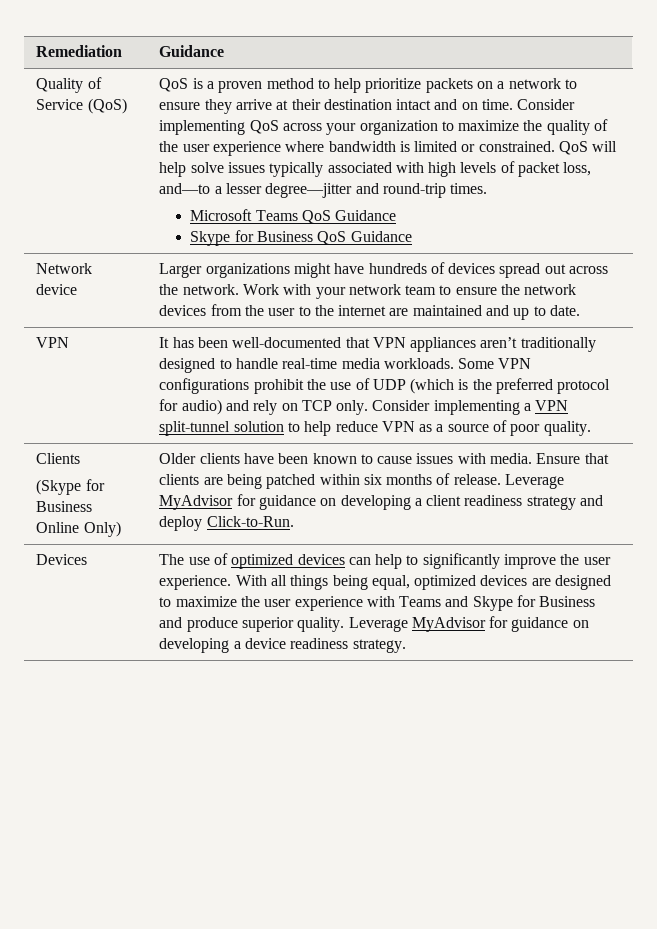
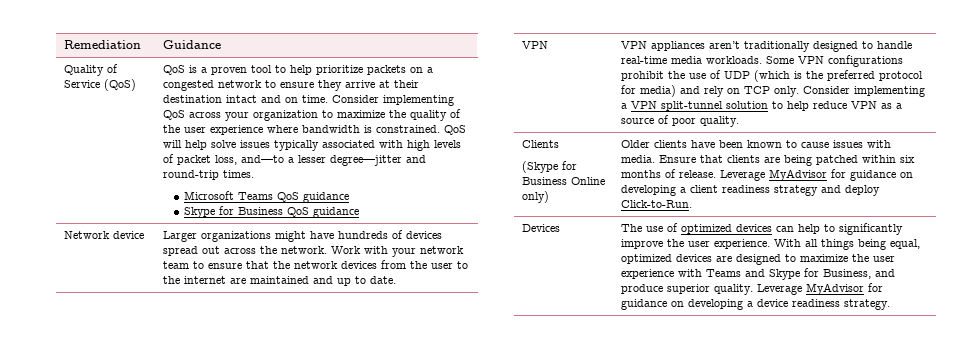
[266,78,314,89] method -> [250,65,272,73] tool
(505, 85) none -> [162,80,214,91] congested
[414,141,476,152] limited or -> (372, 129) none
[335,210,397,221] Guidance -> [303,192,350,203] guidance
[350,231,412,242] Guidance -> [313,207,360,218] guidance
(497, 291) none -> [245,261,269,269] that
[159,337,370,348] It has been well-documented that -> (548, 45) none
[181,399,222,415] audio) -> [639,85,676,97] media)
[83,521,121,537] Only) -> [521,191,549,203] only)
[539,596,596,607] Business -> [822,269,871,279] Business,

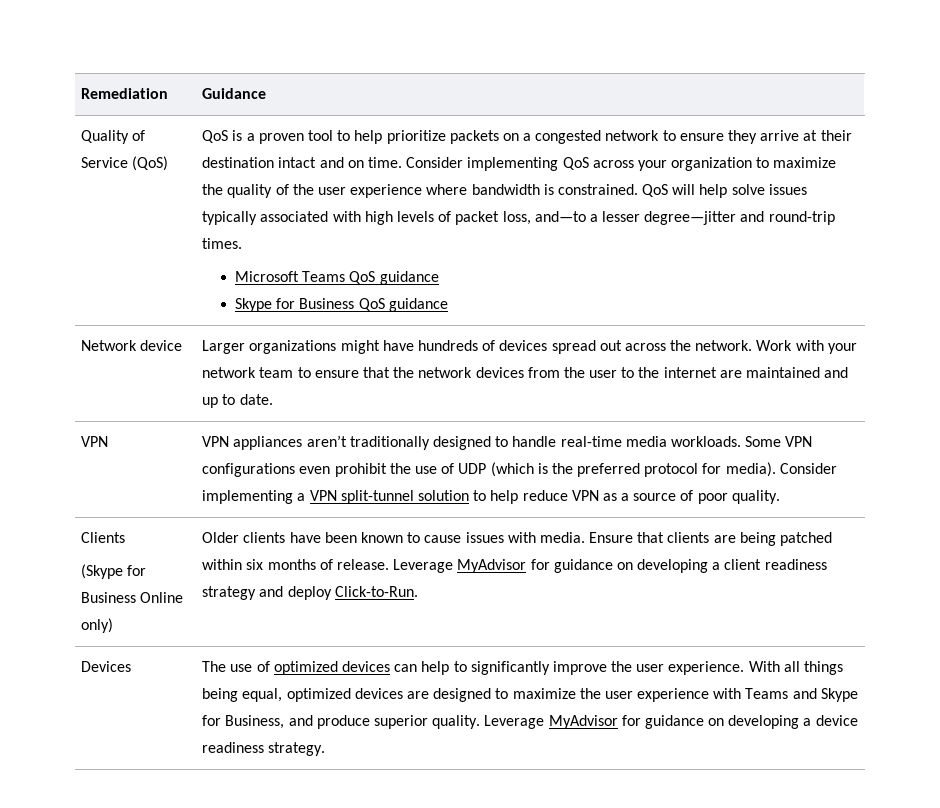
(903, 61) none -> [299,466,331,474] even
[639,85,799,97] media) and rely on TCP only. -> [725,462,776,477] media).

